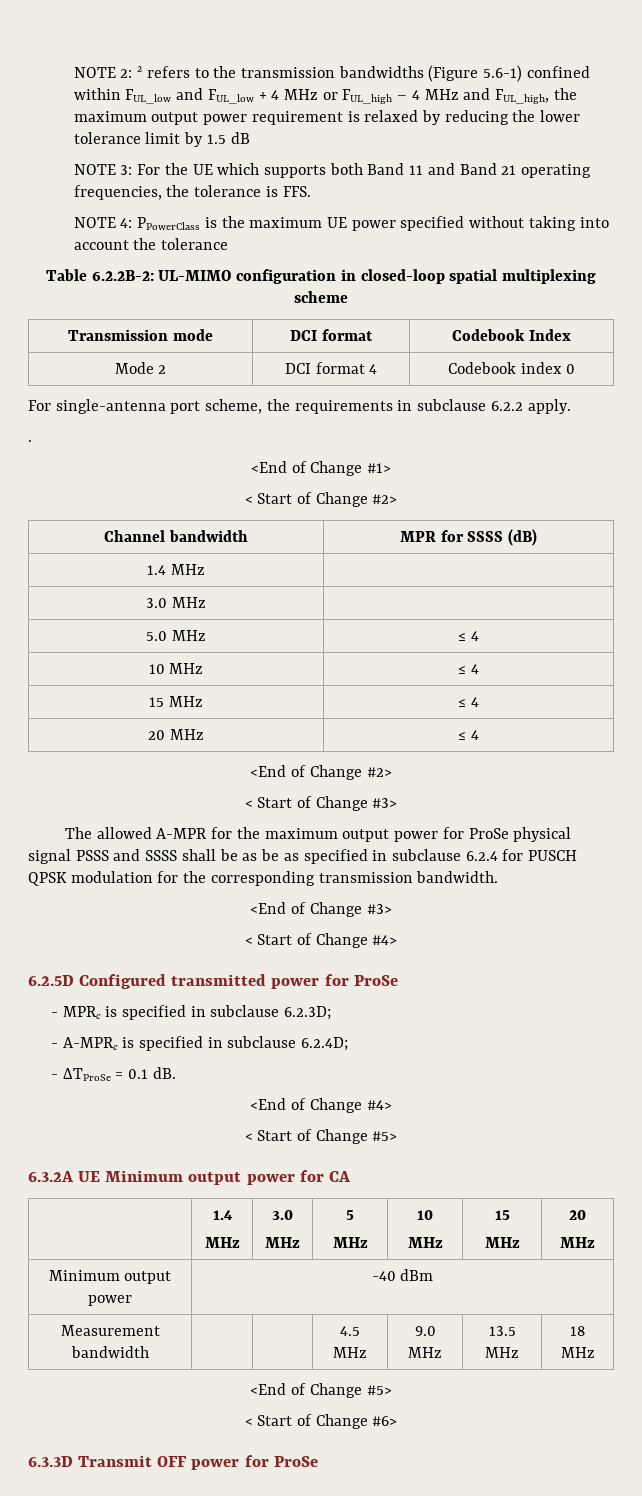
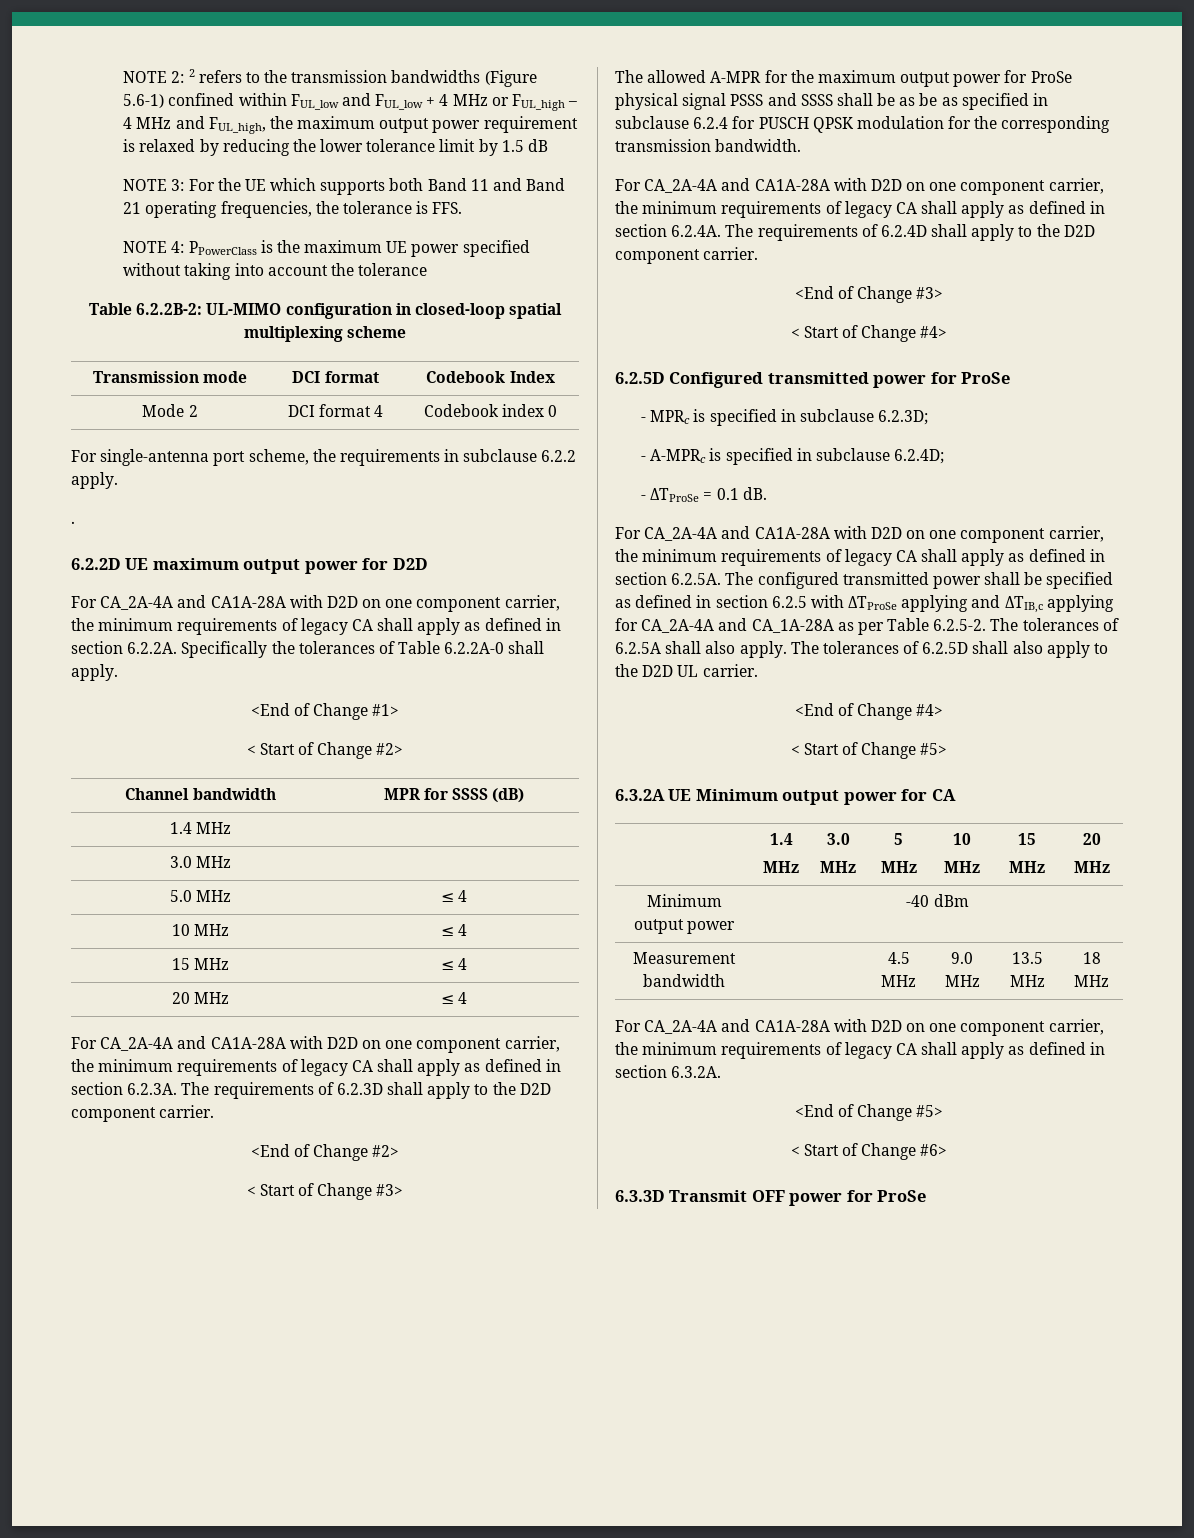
(32, 441) none -> [71,558,428,574] [71,595,560,612] [71,618,561,635] [71,641,545,658] [71,664,118,681] // 6.2.2D UE maximum output power for D2D // For CA_2A-4A and CA1A-28A with D2D on one component carrier, the minimum requirements of legacy CA shall apply as defined in section 6.2.2A. Specifically the tolerances of Table 6.2.2A-0 shall apply.
(479, 735) none -> [71,1036,560,1053] [71,1059,561,1076] [71,1082,551,1099] [71,1105,215,1122] // For CA_2A-4A and CA1A-28A with D2D on one component carrier, the minimum requirements of legacy CA shall apply as defined in section 6.2.3A. The requirements of 6.2.3D shall apply to the D2D component carrier.
(499, 877) none -> [615,178,1104,195] [615,201,1105,218] [615,224,1095,241] [615,247,759,264] // For CA_2A-4A and CA1A-28A with D2D on one component carrier, the minimum requirements of legacy CA shall apply as defined in section 6.2.4A. The requirements of 6.2.4D shall apply to the D2D component carrier.
(176, 1073) none -> [615,526,1104,543] [615,549,1105,566] [615,572,1114,589] [615,595,1114,613] [615,618,1119,635] [615,641,1109,658] [615,664,758,677] // For CA_2A-4A and CA1A-28A with D2D on one component carrier, the minimum requirements of legacy CA shall apply as defined in section 6.2.5A. The configured transmitted power shall be specified as defined in section 6.2.5 with ΔTProSe applying and ΔTIB,c applying for CA_2A-4A and CA_1A-28A as per Table 6.2.5-2. The tolerances of 6.2.5A shall also apply. The tolerances of 6.2.5D shall also apply to the D2D UL carrier.
(595, 1352) none -> [615,1019,1104,1036] [615,1042,1105,1059] [615,1065,722,1078] // For CA_2A-4A and CA1A-28A with D2D on one component carrier, the minimum requirements of legacy CA shall apply as defined in section 6.3.2A.

